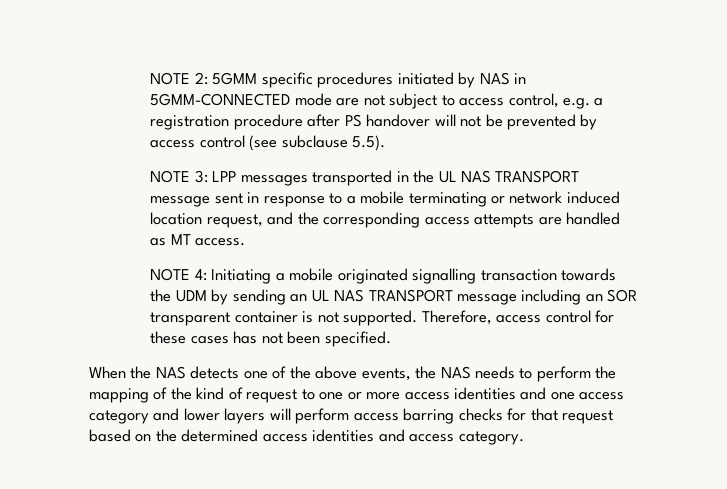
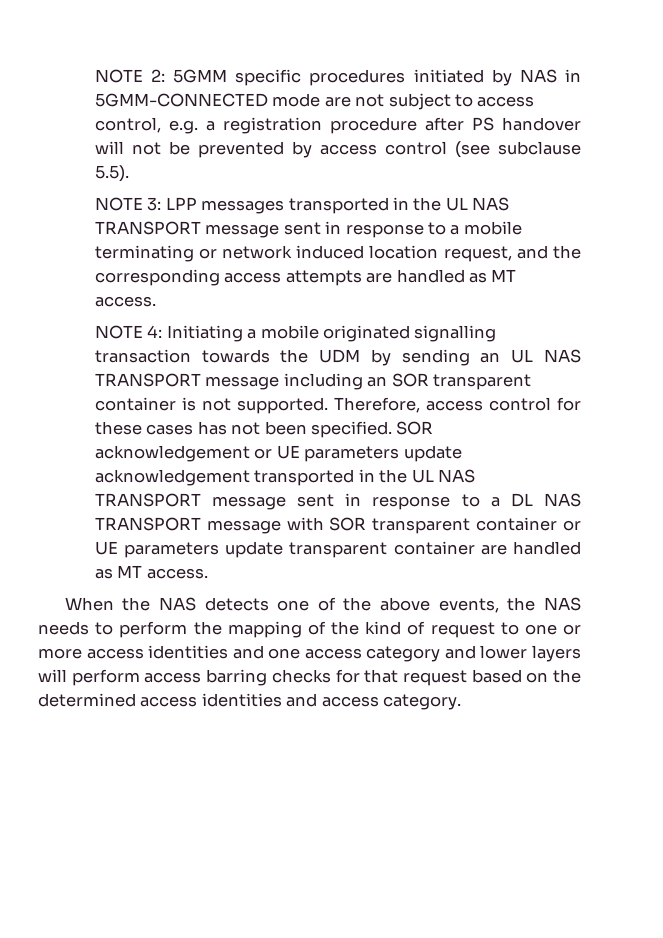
(391, 339) none -> [396,421,434,435] [94,445,462,462] [94,469,476,486] [94,493,582,510] [94,517,581,534] [94,541,581,558] [94,565,208,579] SOR acknowledgement or UE parameters update acknowledgement transported in the UL NAS TRANSPORT message sent in response to a DL NAS TRANSPORT message with SOR transparent container or UE parameters update transparent container are handled as MT access.

